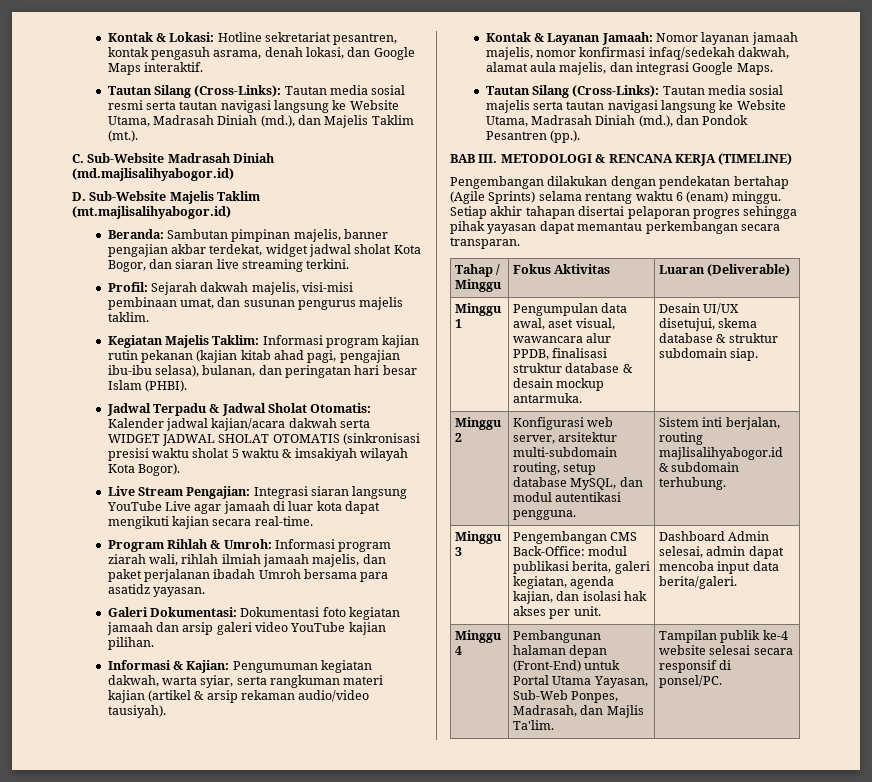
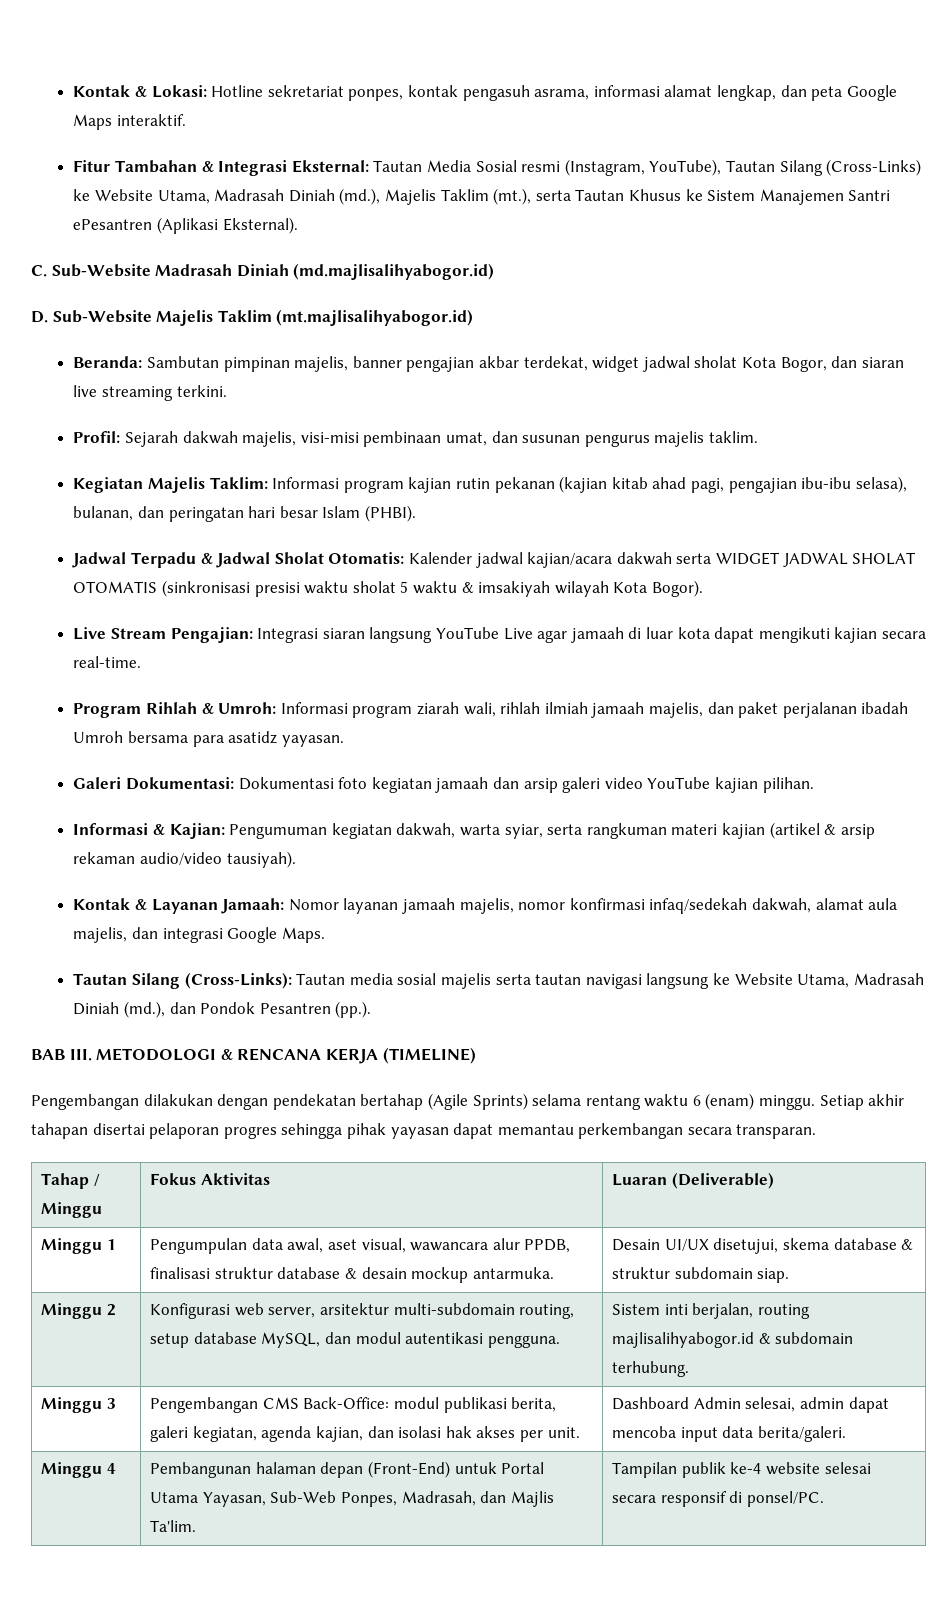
[333,33,398,45] pesantren, -> [348,89,404,101] ponpes,
[264,47,415,60] [107,62,203,75] [107,85,406,98] [107,100,399,113] [107,115,414,128] [107,130,138,142] denah lokasi, dan Google Maps interaktif. // Tautan Silang (Cross-Links): Tautan media sosial resmi serta tautan navigasi langsung ke Website Utama, Madrasah Diniah (md.), dan Majelis Taklim (mt.). -> [593,85,897,101] [73,114,187,130] [73,159,922,176] [73,188,891,205] [73,217,298,234] informasi alamat lengkap, dan peta Google Maps interaktif. // Fitur Tambahan & Integrasi Eksternal: Tautan Media Sosial resmi (Instagram, YouTube), Tautan Silang (Cross-Links) ke Website Utama, Madrasah Diniah (md.), Majelis Taklim (mt.), serta Tautan Khusus ke Sistem Manajemen Santri ePesantren (Aplikasi Eksternal).

